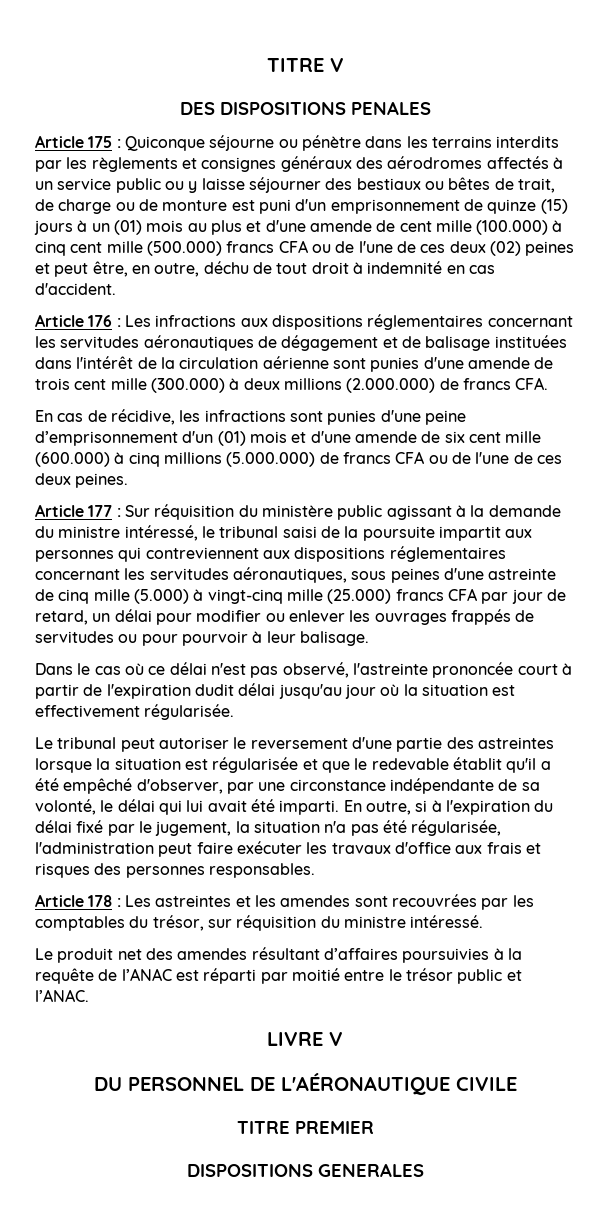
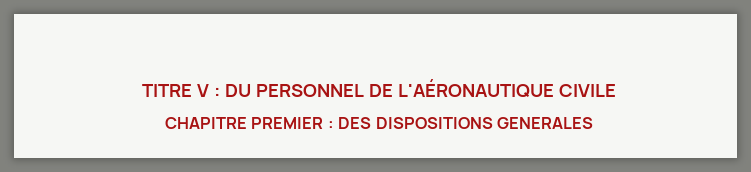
[179,101,431,115] [35,135,560,151] [35,156,563,172] [35,177,555,193] [35,199,568,214] [34,220,563,235] [35,240,575,256] [35,261,495,277] [35,283,116,295] [35,314,573,330] [35,335,567,351] [35,356,554,372] [35,377,549,393] [35,409,466,425] [35,431,542,446] [35,451,562,467] [35,473,129,488] [35,504,561,520] [35,525,533,541] [35,546,506,562] [35,567,557,583] [35,588,566,604] [35,609,535,625] [35,631,369,646] [35,662,572,678] [35,683,516,699] [35,704,235,720] [35,737,554,752] [35,757,551,773] [35,778,540,794] [35,799,554,815] [35,820,502,836] [35,841,541,857] [35,863,315,878] [35,894,534,910] [35,915,484,931] [35,947,522,963] [35,968,522,984] [35,989,89,1002] [267,1032,343,1046] // DES DISPOSITIONS PENALES // Article 175 : Quiconque séjourne ou pénètre dans les terrains interdits par les règlements et consignes généraux des aérodromes affectés à un service public ou y laisse séjourner des bestiaux ou bêtes de trait, de charge ou de monture est puni d'un emprisonnement de quinze (15) jours à un (01) mois au plus et d'une amende de cent mille (100.000) à cinq cent mille (500.000) francs CFA ou de l'une de ces deux (02) peines et peut être, en outre, déchu de tout droit à indemnité en cas d'accident. // Article 176 : Les infractions aux dispositions réglementaires concernant les servitudes aéronautiques de dégagement et de balisage instituées dans l'intérêt de la circulation aérienne sont punies d'une amende de trois cent mille (300.000) à deux millions (2.000.000) de francs CFA. // En cas de récidive, les infractions sont punies d'une peine d’emprisonnement d'un (01) mois et d'une amende de six cent mille (600.000) à cinq millions (5.000.000) de francs CFA ou de l'une de ces deux peines. // Article 177 : Sur réquisition du ministère public agissant à la demande du ministre intéressé, le tribunal saisi de la poursuite impartit aux personnes qui contreviennent aux dispositions réglementaires concernant les servitudes aéronautiques, sous peines d'une astreinte de cinq mille (5.000) à vingt-cinq mille (25.000) francs CFA par jour de retard, un délai pour modifier ou enlever les ouvrages frappés de servitudes ou pour pourvoir à leur balisage. // Dans le cas où ce délai n'est pas observé, l'astreinte prononcée court à partir de l'expiration dudit délai jusqu'au jour où la situation est effectivement régularisée. // Le tribunal peut autoriser le reversement d'une partie des astreintes lorsque la situation est régularisée et que le redevable établit qu'il a été empêché d'observer, par une circonstance indépendante de sa volonté, le délai qui lui avait été imparti. En outre, si à l'expiration du délai fixé par le jugement, la situation n'a pas été régularisée, l'administration peut faire exécuter les travaux d'office aux frais et risques des personnes responsables. // Article 178 : Les astreintes et les amendes sont recouvrées par les comptables du trésor, sur réquisition du ministre intéressé. // Le produit net des amendes résultant d’affaires poursuivies à la requête de l’ANAC est réparti par moitié entre le trésor public et l’ANAC. // LIVRE V // -> [214,87,221,97] :
[236,1121,290,1134] TITRE -> [164,117,247,129] CHAPITRE
(374, 1127) // -> [327,117,372,129] : DES

